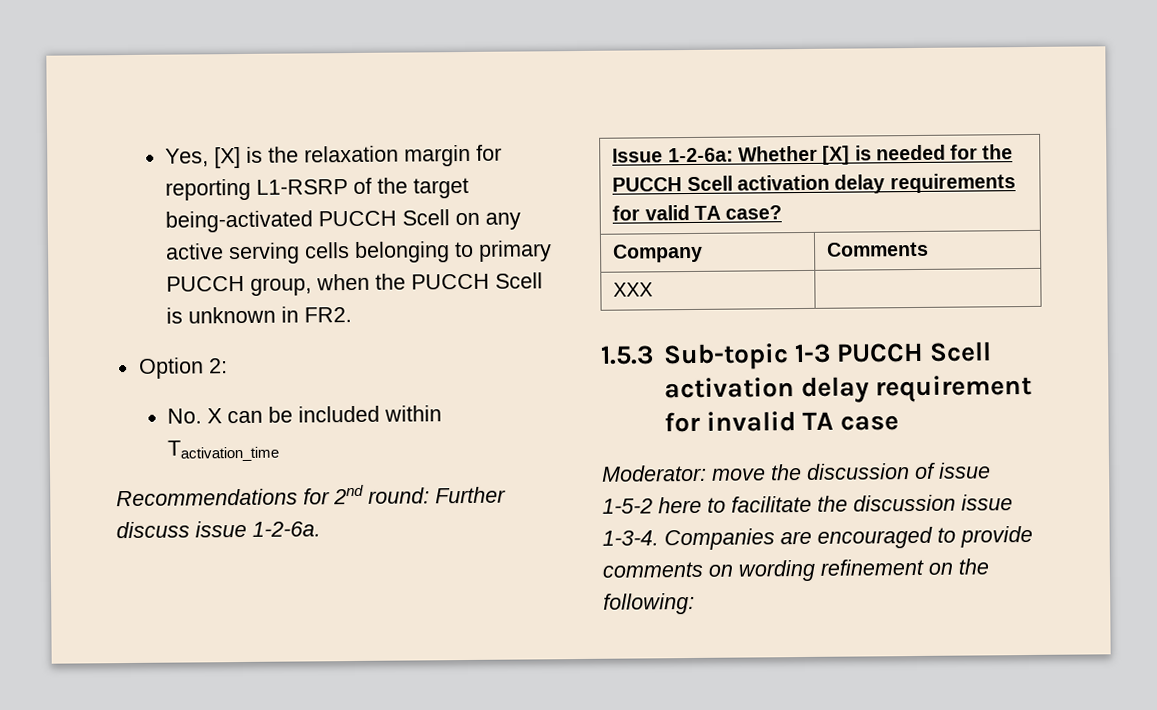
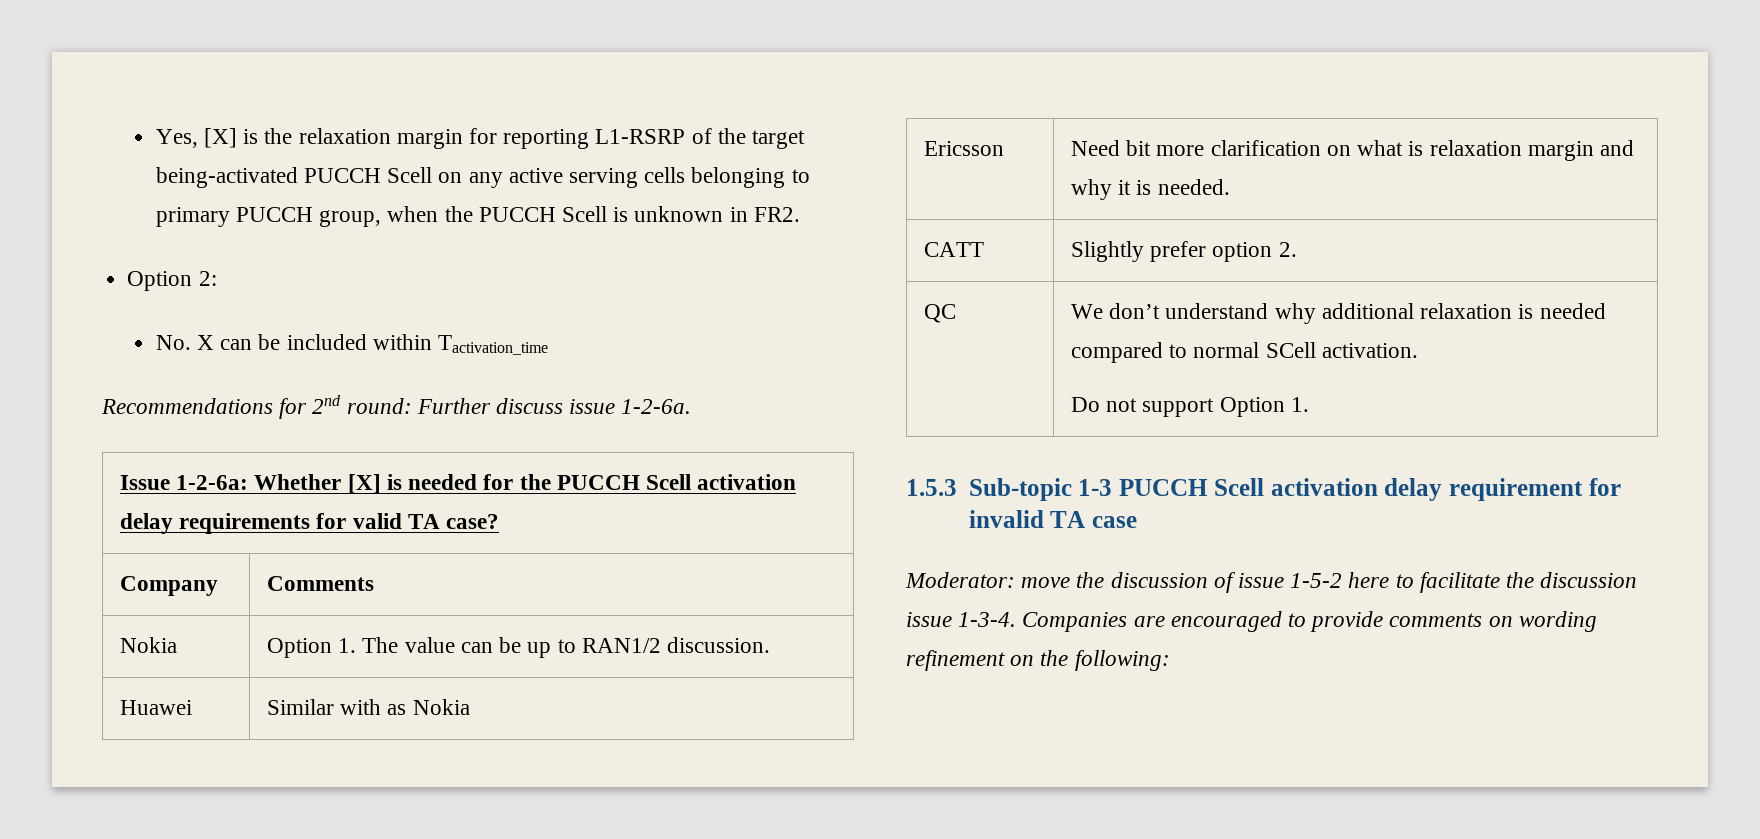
[613,282,654,297] XXX | -> [120,637,178,653] [267,637,770,658] [120,700,193,715] [267,699,470,715] [924,141,1005,156] [1071,140,1634,161] [1071,179,1230,200] [924,242,985,257] [1071,241,1297,262] [924,304,957,323] [1071,303,1606,324] [1071,342,1418,363] [1071,397,1309,417] Nokia | Option 1. The value can be up to RAN1/2 discussion. // Huawei | Similar with as Nokia // Ericsson | Need bit more clarification on what is relaxation margin and why it is needed. // CATT | Slightly prefer option 2. // QC | We don’t understand why additional relaxation is needed compared to normal SCell activation. // Do not support Option 1.

